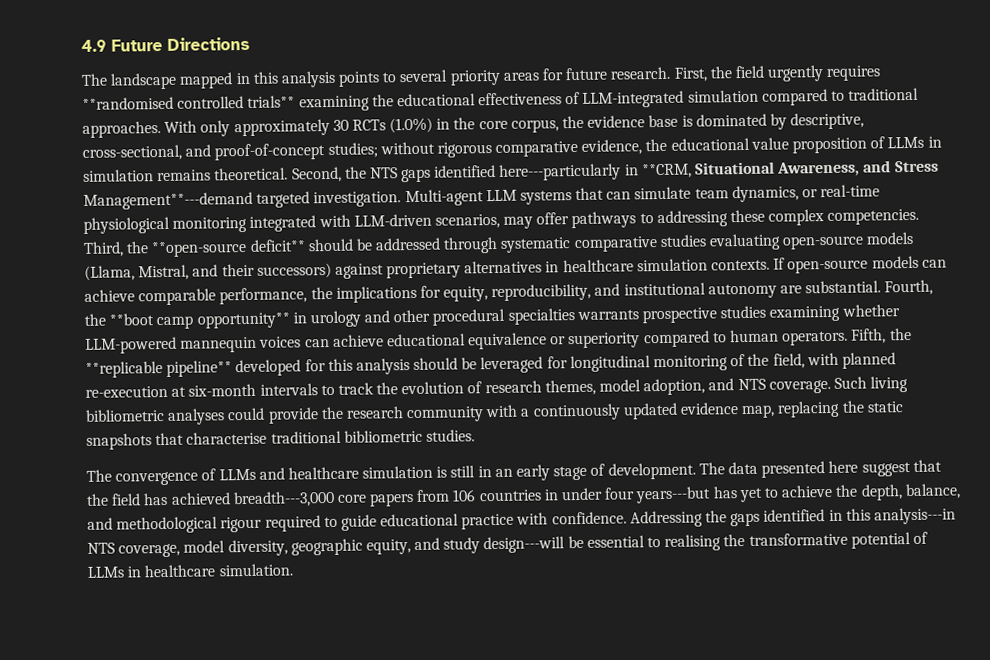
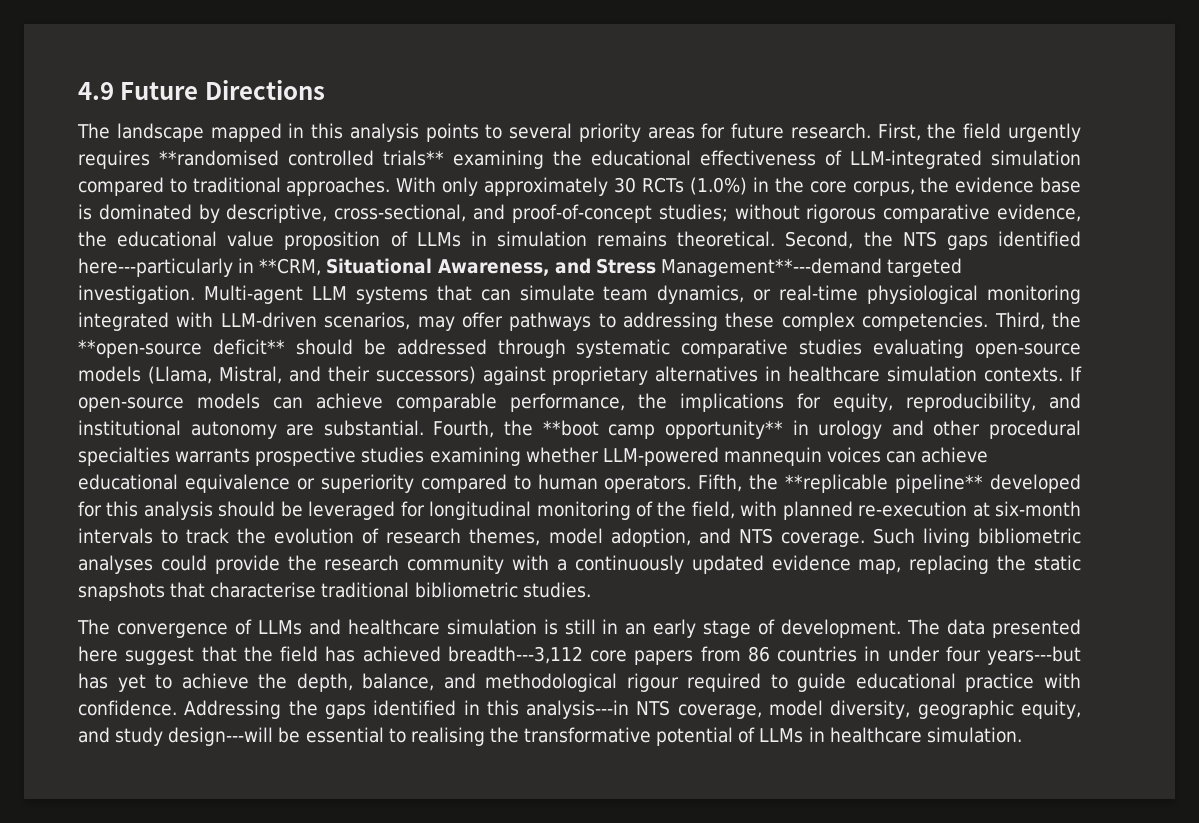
[232,490,335,508] breadth---3,000 -> [447,646,583,664] breadth---3,112
[452,489,477,502] 106 -> [747,646,770,662] 86

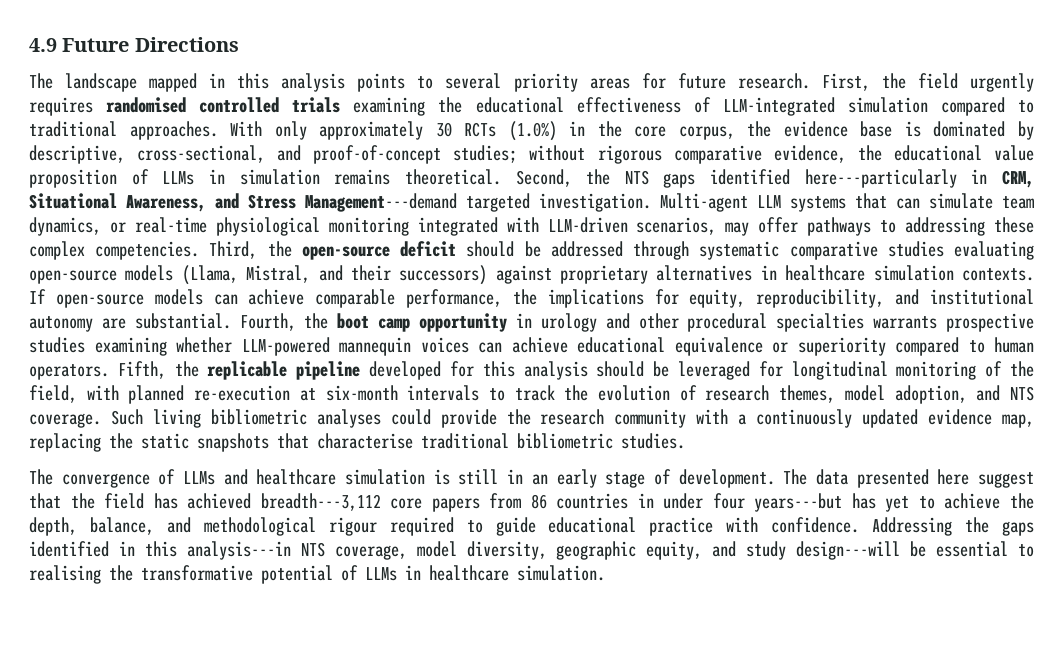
[159,150,444,166] **randomised controlled trials** -> [106,97,341,113] randomised controlled trials
[259,258,322,276] **CRM, -> [1001,170,1034,188] CRM,
[660,258,882,277] Management**---demand -> [305,193,457,212] Management---demand
[78,339,285,358] **open-source deficit** -> [301,241,457,260] open-source deficit
[542,420,783,439] **boot camp opportunity** -> [337,313,508,332] boot camp opportunity
[785,474,984,493] **replicable pipeline** -> [207,361,361,380] replicable pipeline

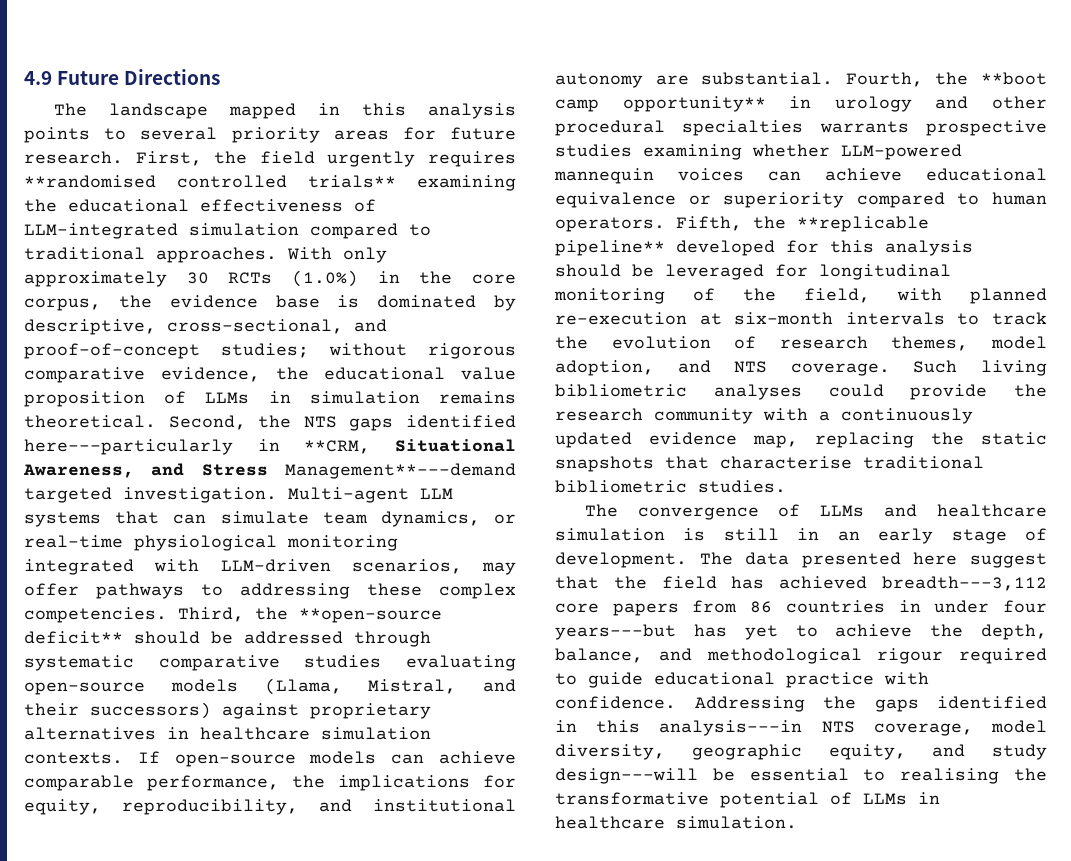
[106,97,341,113] randomised controlled trials -> [24,175,396,188] **randomised controlled trials**
[1001,170,1034,188] CRM, -> [304,440,371,454] **CRM,
[305,193,457,212] Management---demand -> [285,463,516,479] Management**---demand
[301,241,457,260] open-source deficit -> [299,608,442,623] [24,631,123,644] **open-source deficit**
[337,313,508,332] boot camp opportunity -> [981,72,1047,85] [555,96,766,112] **boot camp opportunity**
[207,361,361,380] replicable pipeline -> [797,216,929,232] [555,240,665,256] **replicable pipeline**

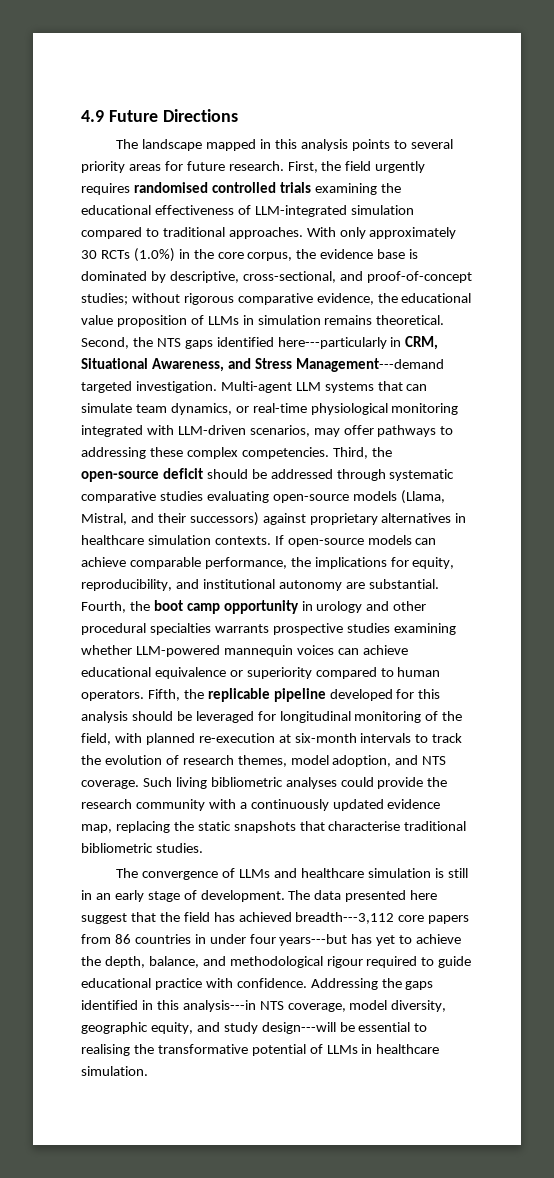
[24,175,396,188] **randomised controlled trials** -> [133,182,311,193] randomised controlled trials
[304,440,371,454] **CRM, -> [405,336,439,350] CRM,
[285,463,516,479] Management**---demand -> [295,358,444,372] Management---demand
[299,608,442,623] [24,631,123,644] **open-source deficit** -> [81,468,203,482] open-source deficit
[981,72,1047,85] [555,96,766,112] **boot camp opportunity** -> [153,600,299,614] boot camp opportunity
[797,216,929,232] [555,240,665,256] **replicable pipeline** -> [207,688,326,702] replicable pipeline

